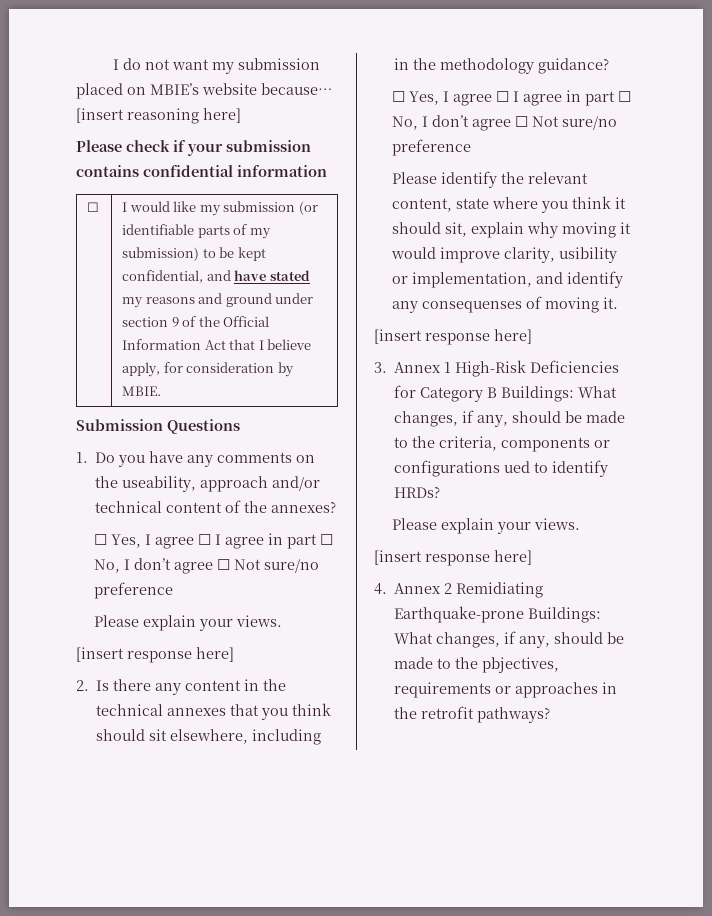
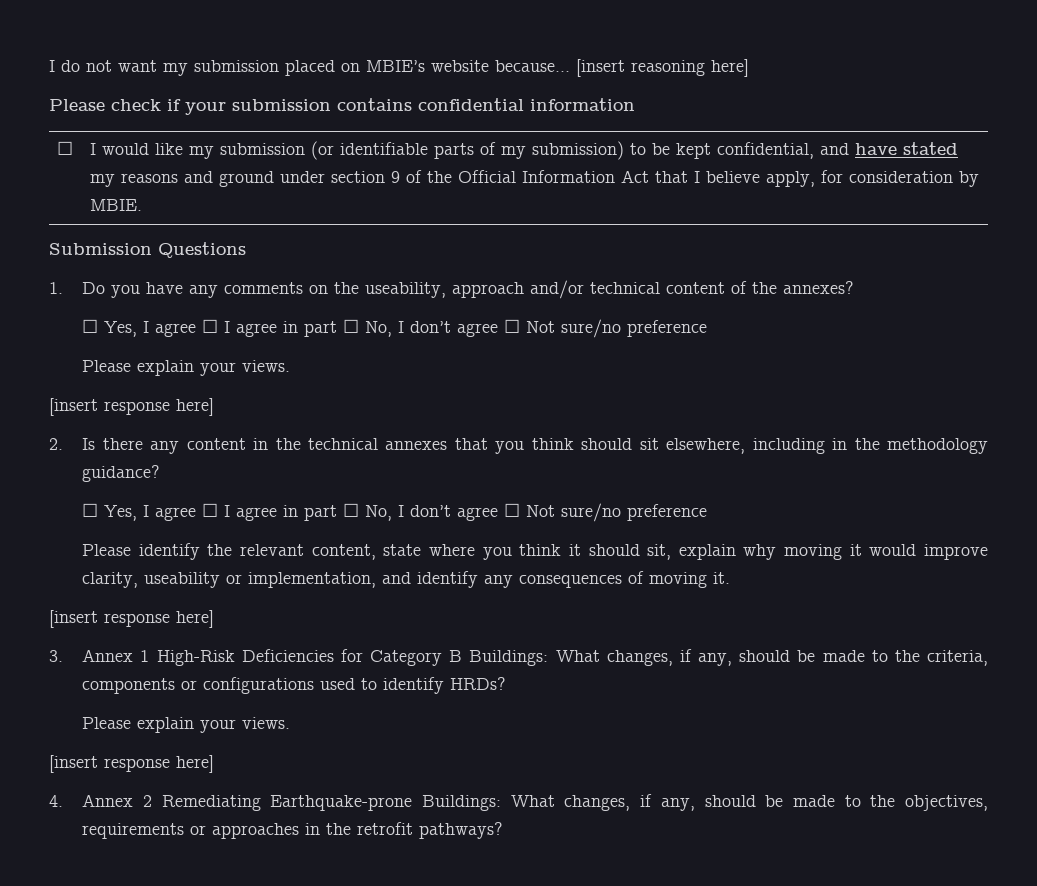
[558,247,617,263] usibility -> [144,572,221,588] useability
[421,301,522,313] consequenses -> [519,575,623,588] consequences
[504,461,531,473] ued -> [320,678,356,690] used
[456,582,544,598] Remidiating -> [161,795,261,811] Remediating
[482,657,560,673] pbjectives, -> [905,795,989,811] objectives,

